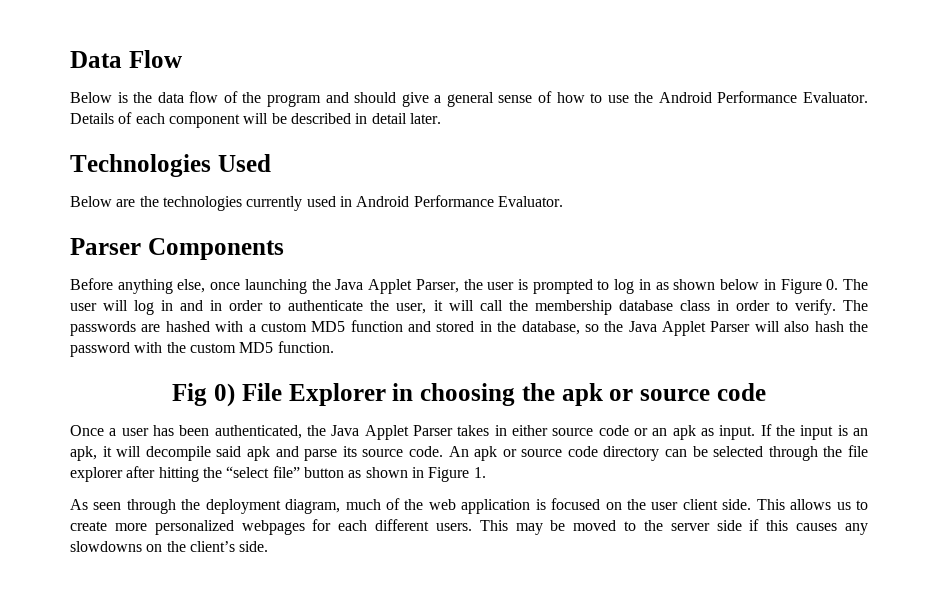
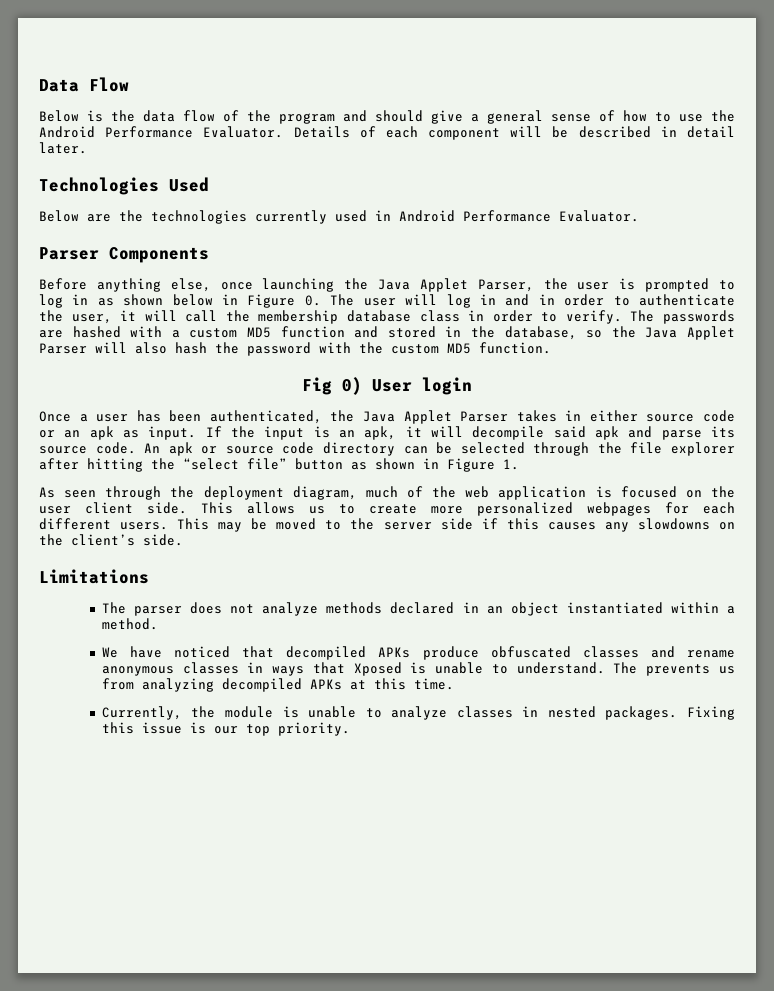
[241,383,766,406] File Explorer in choosing the apk or source code -> [372,377,472,395] User login
(269, 546) none -> [39,569,149,584] [101,602,736,616] [101,618,158,630] [101,646,736,660] [101,662,736,676] [101,678,454,692] [101,706,736,720] [101,722,350,736] // Limitations // The parser does not analyze methods declared in an object instantiated within a method. // We have noticed that decompiled APKs produce obfuscated classes and rename anonymous classes in ways that Xposed is unable to understand. The prevents us from analyzing decompiled APKs at this time. // Currently, the module is unable to analyze classes in nested packages. Fixing this issue is our top priority.

